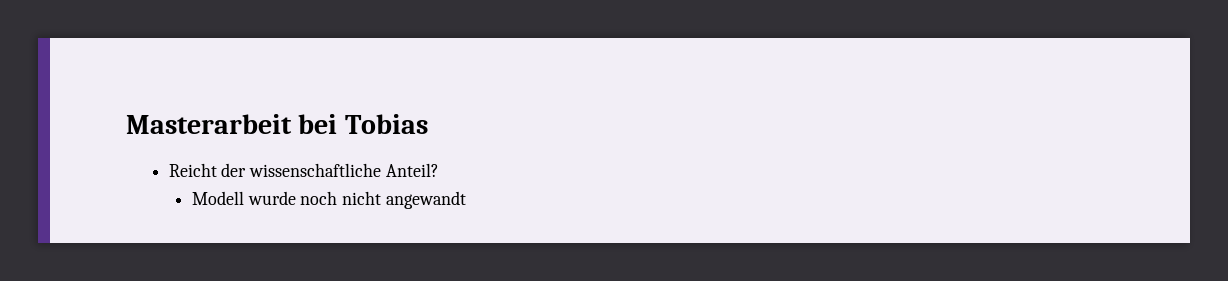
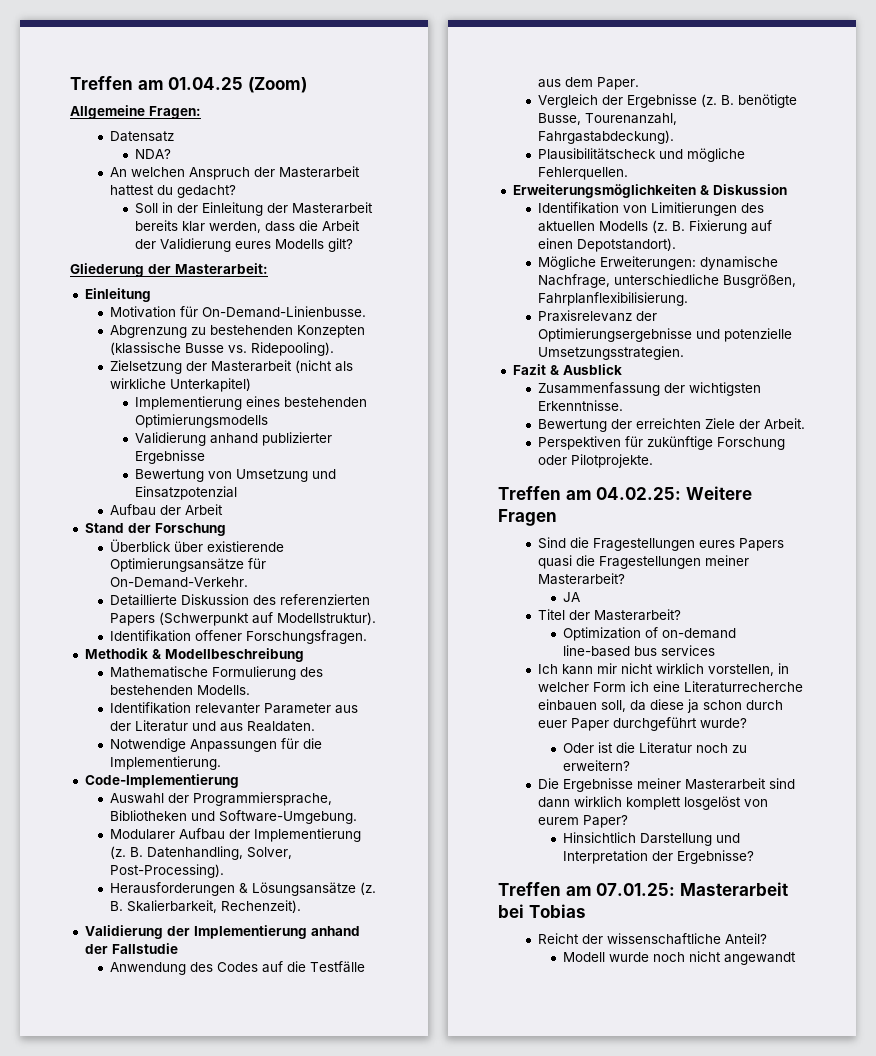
(126, 124) none -> [70,76,307,93] [70,105,201,119] [109,131,174,142] [134,149,171,159] [109,166,360,180] [109,185,236,198] [134,202,373,216] [134,220,360,233] [134,238,353,252] [70,263,268,277] [84,288,151,302] [109,306,366,318] [109,325,365,338] [109,342,334,356] [109,360,353,374] [109,378,251,392] [134,396,367,410] [134,414,268,428] [134,432,332,446] [134,450,205,464] [134,469,336,482] [134,486,237,500] [109,504,223,516] [84,523,226,536] [109,539,284,552] [109,558,266,572] [109,577,248,588] [109,594,370,606] [109,612,376,626] [109,630,367,644] [84,648,304,662] [109,666,323,680] [109,685,250,695] [109,702,358,714] [109,720,315,732] [109,738,322,752] [109,756,221,770] [84,774,239,788] [109,792,332,806] [109,810,357,824] [109,828,361,842] [109,846,292,860] [109,864,224,878] [109,882,376,896] [109,900,301,913] [84,925,360,939] [84,943,178,954] [109,961,365,975] [537,77,639,90] [537,94,797,108] [537,113,677,125] [537,130,674,144] [537,148,745,162] [537,167,628,180] [512,184,787,198] [537,202,764,216] [537,220,772,234] [537,238,676,252] [537,256,778,270] [537,274,796,288] [537,292,688,306] [537,310,657,322] [537,328,792,342] [537,346,684,360] [512,364,622,375] [537,382,761,396] [537,400,623,411] [537,418,805,432] [537,436,785,450] [537,454,653,468] [498,486,752,500] [498,509,557,526] [537,537,784,551] [537,555,749,569] [537,573,625,585] [562,592,580,602] [537,609,681,621] [562,627,736,641] [562,645,715,657] [537,663,789,676] [537,681,803,693] [537,699,783,713] [537,717,747,731] [562,742,747,754] [562,760,630,771] [537,778,795,792] [537,796,768,810] [537,815,628,828] [562,832,740,846] [562,850,754,864] [498,882,676,896] Treffen am 01.04.25 (Zoom) // Allgemeine Fragen: // Datensatz // NDA? // An welchen Anspruch der Masterarbeit hattest du gedacht? // Soll in der Einleitung der Masterarbeit bereits klar werden, dass die Arbeit der Validierung eures Modells gilt? // Gliederung der Masterarbeit: // Einleitung // Motivation für On-Demand-Linienbusse. // Abgrenzung zu bestehenden Konzepten (klassische Busse vs. Ridepooling). // Zielsetzung der Masterarbeit (nicht als wirkliche Unterkapitel) // Implementierung eines bestehenden Optimierungsmodells // Validierung anhand publizierter Ergebnisse // Bewertung von Umsetzung und Einsatzpotenzial // Aufbau der Arbeit // Stand der Forschung // Überblick über existierende Optimierungsansätze für On-Demand-Verkehr. // Detaillierte Diskussion des referenzierten Papers (Schwerpunkt auf Modellstruktur). // Identifikation offener Forschungsfragen. // Methodik & Modellbeschreibung // Mathematische Formulierung des bestehenden Modells. // Identifikation relevanter Parameter aus der Literatur und aus Realdaten. // Notwendige Anpassungen für die Implementierung. // Code-Implementierung // Auswahl der Programmiersprache, Bibliotheken und Software-Umgebung. // Modularer Aufbau der Implementierung (z. B. Datenhandling, Solver, Post-Processing). // Herausforderungen & Lösungsansätze (z. B. Skalierbarkeit, Rechenzeit). // Validierung der Implementierung anhand der Fallstudie // Anwendung des Codes auf die Testfälle aus dem Paper. // Vergleich der Ergebnisse (z. B. benötigte Busse, Tourenanzahl, Fahrgastabdeckung). // Plausibilitätscheck und mögliche Fehlerquellen. // Erweiterungsmöglichkeiten & Diskussion // Identifikation von Limitierungen des aktuellen Modells (z. B. Fixierung auf einen Depotstandort). // Mögliche Erweiterungen: dynamische Nachfrage, unterschiedliche Busgrößen, Fahrplanflexibilisierung. // Praxisrelevanz der Optimierungsergebnisse und potenzielle Umsetzungsstrategien. // Fazit & Ausblick // Zusammenfassung der wichtigsten Erkenntnisse. // Bewertung der erreichten Ziele der Arbeit. // Perspektiven für zukünftige Forschung oder Pilotprojekte. // Treffen am 04.02.25: Weitere Fragen // Sind die Fragestellungen eures Papers quasi die Fragestellungen meiner Masterarbeit? // JA // Titel der Masterarbeit? // Optimization of on-demand line-based bus services // Ich kann mir nicht wirklich vorstellen, in welcher Form ich eine Literaturrecherche einbauen soll, da diese ja schon durch euer Paper durchgeführt wurde? // Oder ist die Literatur noch zu erweitern? // Die Ergebnisse meiner Masterarbeit sind dann wirklich komplett losgelöst von eurem Paper? // Hinsichtlich Darstellung und Interpretation der Ergebnisse? // Treffen am 07.01.25:

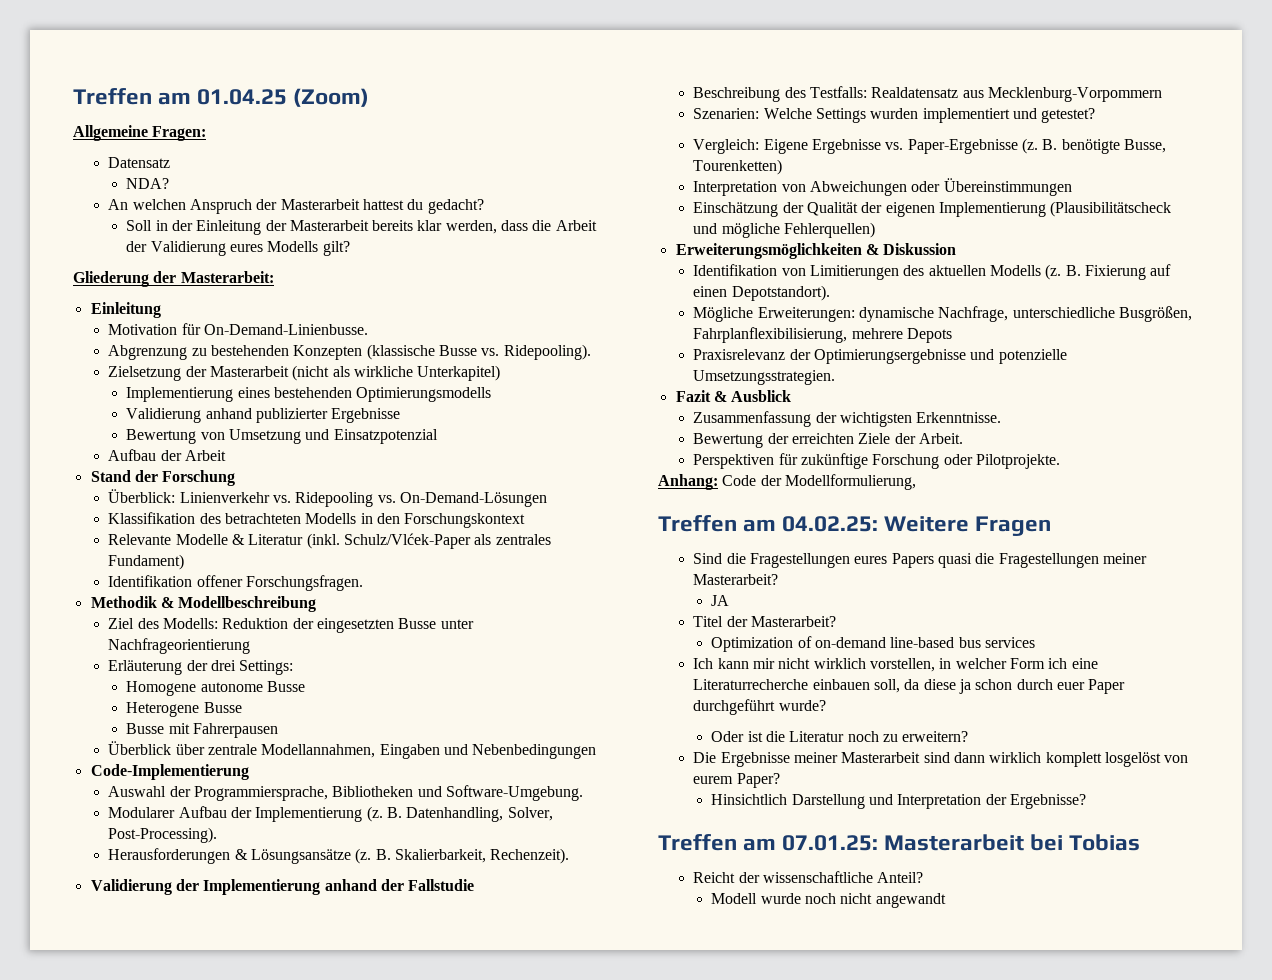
[109,539,284,552] [109,558,266,572] [109,577,248,588] [109,594,370,606] [109,612,376,626] Überblick über existierende Optimierungsansätze für On-Demand-Verkehr. // Detaillierte Diskussion des referenzierten Papers (Schwerpunkt auf Modellstruktur). -> [108,489,548,507] [108,512,526,528] [108,533,551,549] [108,554,185,570] Überblick: Linienverkehr vs. Ridepooling vs. On-Demand-Lösungen // Klassifikation des betrachteten Modells in den Forschungskontext // Relevante Modelle & Literatur (inkl. Schulz/Vlćek-Paper als zentrales Fundament)
[109,666,323,680] [109,685,250,695] [109,702,358,714] [109,720,315,732] [109,738,322,752] [109,756,221,770] Mathematische Formulierung des bestehenden Modells. // Identifikation relevanter Parameter aus der Literatur und aus Realdaten. // Notwendige Anpassungen für die Implementierung. -> [108,618,474,633] [108,638,251,654] [108,660,294,675] [126,681,305,696] [126,702,242,717] [126,723,278,738] [108,741,597,759] Ziel des Modells: Reduktion der eingesetzten Busse unter Nachfrageorientierung // Erläuterung der drei Settings: // Homogene autonome Busse // Heterogene Busse // Busse mit Fahrerpausen // Überblick über zentrale Modellannahmen, Eingaben und Nebenbedingungen
[109,961,365,975] [537,77,639,90] [537,94,797,108] [537,113,677,125] [537,130,674,144] [537,148,656,160] Anwendung des Codes auf die Testfälle aus dem Paper. // Vergleich der Ergebnisse (z. B. benötigte Busse, Tourenanzahl, Fahrgastabdeckung). // Plausibilitätscheck -> [693,86,1163,102] [693,108,1096,123] [693,138,1166,154] [693,159,783,175] [693,178,1072,196] [693,201,1172,217] Beschreibung des Testfalls: Realdatensatz aus Mecklenburg-Vorpommern // Szenarien: Welche Settings wurden implementiert und getestet? // Vergleich: Eigene Ergebnisse vs. Paper-Ergebnisse (z. B. benötigte Busse, Tourenketten) // Interpretation von Abweichungen oder Übereinstimmungen // Einschätzung der Qualität der eigenen Implementierung (Plausibilitätscheck
[537,167,628,180] Fehlerquellen. -> [784,222,876,238] Fehlerquellen)
[537,292,688,306] Fahrplanflexibilisierung. -> [693,327,953,343] Fahrplanflexibilisierung, mehrere Depots
(653, 461) none -> [658,474,916,490] // Anhang: Code der Modellformulierung,

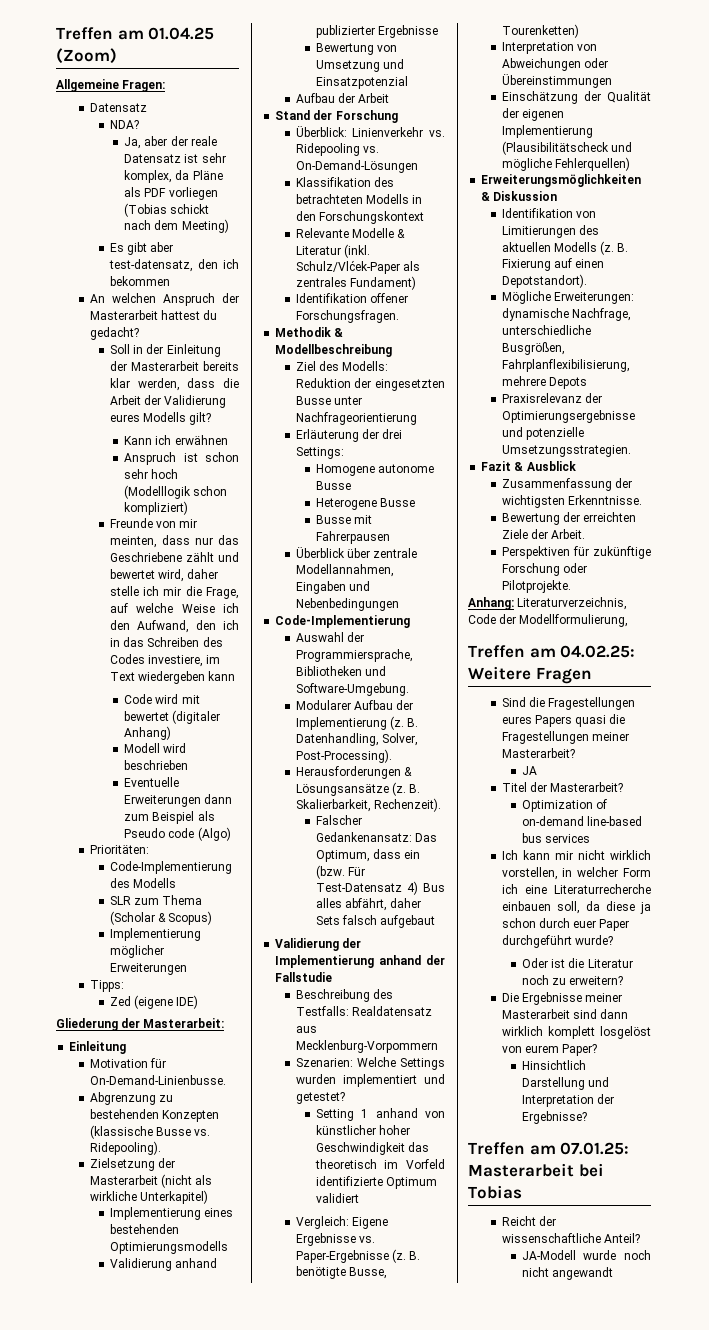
(170, 183) none -> [124,136,217,149] [124,153,226,163] [124,170,223,183] [124,187,218,200] [124,203,210,217] [124,219,229,233] [109,242,174,255] [108,259,239,272] [109,276,170,286] // Ja, aber der reale Datensatz ist sehr komplex, da Pläne als PDF vorliegen (Tobias schickt nach dem Meeting) // Es gibt aber test-datensatz, den ich bekommen
(350, 248) none -> [124,435,228,445] [124,452,239,465] [124,469,179,479] [124,485,228,499] [124,501,189,515] [109,518,198,528] [109,535,239,548] [109,552,239,562] [109,569,219,582] [109,586,239,599] [109,603,239,613] [109,620,239,633] [109,637,223,647] [109,654,221,667] [109,671,236,684] [124,694,200,704] [124,710,221,724] [124,726,172,740] [124,743,187,753] [124,760,189,770] [124,777,180,787] [124,794,233,807] [124,811,215,824] [124,827,231,841] [89,845,149,854] [109,861,232,874] [109,878,177,888] [109,895,203,905] [109,911,213,925] [109,928,201,941] [109,945,164,958] [109,963,187,975] [89,980,124,992] [109,995,199,1009] // Kann ich erwähnen // Anspruch ist schon sehr hoch (Modelllogik schon kompliziert) // Freunde von mir meinten, dass nur das Geschriebene zählt und bewertet wird, daher stelle ich mir die Frage, auf welche Weise ich den Aufwand, den ich in das Schreiben des Codes investiere, im Text wiedergeben kann // Code wird mit bewertet (digitaler Anhang) // Modell wird beschrieben // Eventuelle Erweiterungen dann zum Beispiel als Pseudo code (Algo) // Prioritäten: // Code-Implementierung des Modells // SLR zum Thema (Scholar & Scopus) // Implementierung möglicher Erweiterungen // Tipps: // Zed (eigene IDE)
(570, 856) none -> [315,815,362,825] [315,832,438,842] [315,849,421,862] [315,865,366,879] [315,881,445,895] [315,898,422,911] [315,915,436,928] // Falscher Gedankenansatz: Das Optimum, dass ein (bzw. Für Test-Datensatz 4) Bus alles abfährt, daher Sets falsch aufgebaut
(1096, 115) none -> [315,1108,445,1121] [315,1125,411,1135] [315,1142,430,1155] [314,1159,445,1169] [315,1176,438,1189] [315,1193,359,1203] // Setting 1 anhand von künstlicher hoher Geschwindigkeit das theoretisch im Vorfeld identifizierte Optimum validiert
(718, 482) none -> [517,597,628,610] Literaturverzeichnis,
[711,893,758,904] Modell -> [521,1250,576,1260] JA-Modell

